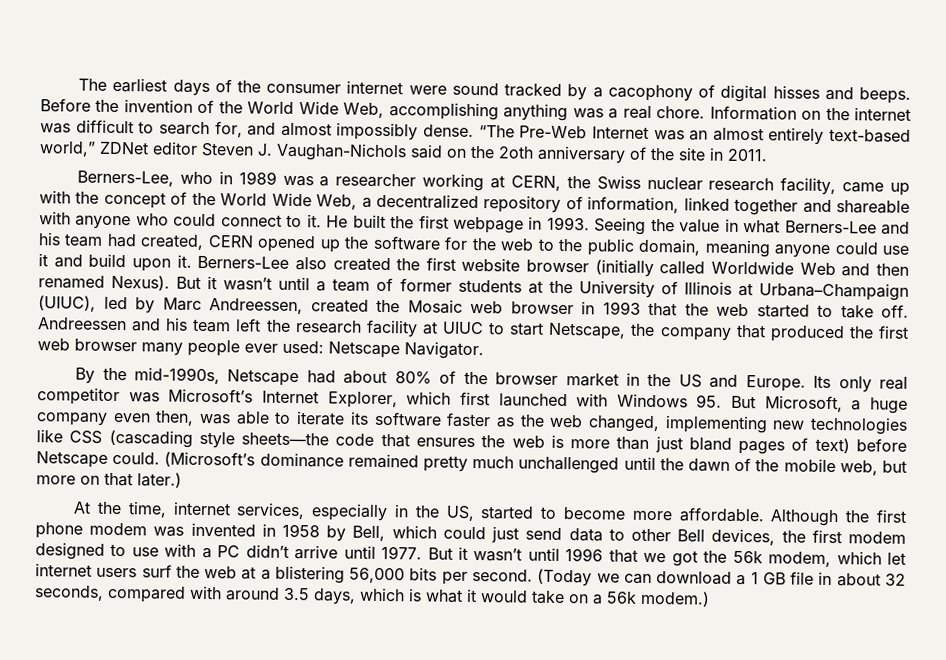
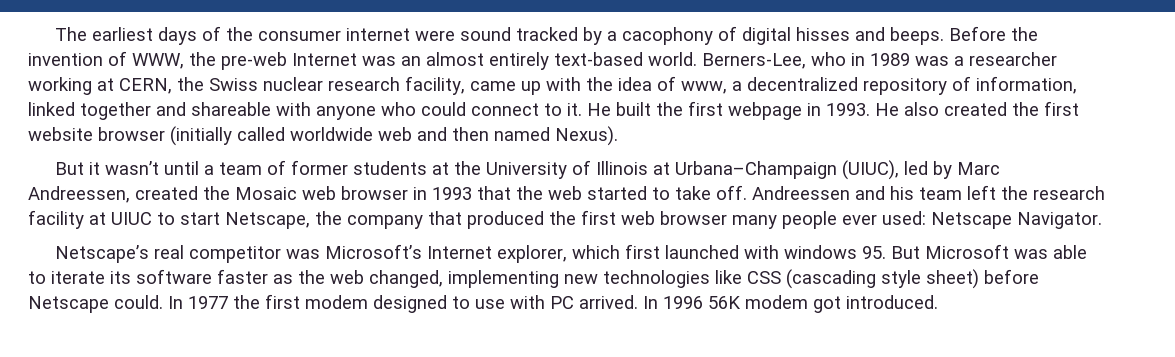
[218,101,912,122] [40,119,588,141] the World Wide Web, accomplishing anything was a real chore. Information on the internet was difficult to search for, and almost impossibly dense. “The Pre-Web -> [132,52,287,70] WWW, the pre-web
[39,141,768,164] world,” ZDNet editor Steven J. Vaughan-Nichols said on the 2oth anniversary of the site in 2011. // -> [648,52,697,66] world.
[103,191,358,210] concept of the World Wide Web, -> [618,76,727,94] idea of www,
[594,217,911,235] [38,232,910,258] [38,253,290,272] Seeing the value in what Berners-Lee and his team had created, CERN opened up the software for the web to the public domain, meaning anyone could use it and build upon it. Berners-Lee -> [875,103,899,116] He
[711,260,836,276] Worldwide Web -> [290,127,412,141] worldwide web
[38,275,105,289] renamed -> [494,127,550,141] named
(171, 282) none -> (618, 136) //
[75,367,872,393] By the mid-1990s, Netscape had about 80% of the browser market in the US and Europe. Its only -> [55,245,150,263] Netscape’s
[327,391,398,409] Explorer, -> [497,245,568,263] explorer,
[616,393,688,408] Windows -> [784,245,858,259] windows
[764,395,908,414] [36,410,195,426] Microsoft, a huge company even then, -> [925,244,1010,259] Microsoft
[241,432,908,455] [36,451,908,476] [36,472,182,488] [73,501,908,527] [35,522,776,546] sheets—the code that ensures the web is more than just bland pages of text) before Netscape could. (Microsoft’s dominance remained pretty much unchallenged until the dawn of the mobile web, but more on that later.) // At the time, internet services, especially in the US, started to become more affordable. Although the first phone modem was invented in 1958 by Bell, which could just send data to other Bell devices, -> [926,269,1039,289] [28,295,228,313] sheet) before Netscape could. In 1977
[201,544,907,568] [35,563,906,587] [34,585,710,607] a PC didn’t arrive until 1977. But it wasn’t until 1996 that we got the 56k modem, which let internet users surf the web at a blistering 56,000 bits per second. (Today we can download a 1 GB file in about 32 seconds, compared with around 3.5 days, which is what it would take on a 56k modem.) -> [550,295,938,313] PC arrived. In 1996 56K modem got introduced.

